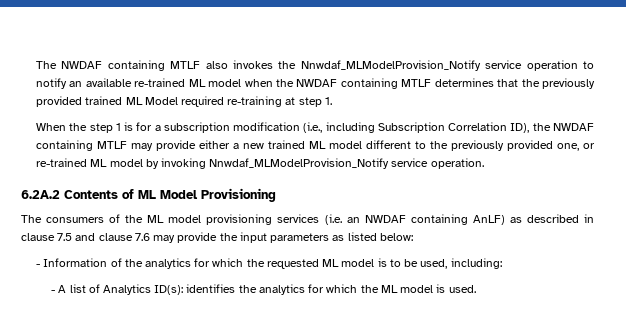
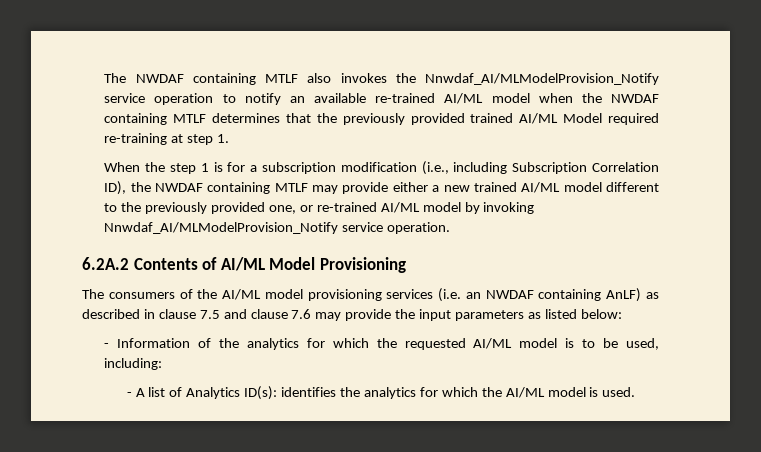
[300,60,481,71] Nnwdaf_MLModelProvision_Notify -> [425,73,660,85] Nnwdaf_AI/MLModelProvision_Notify
[188,79,206,87] ML -> [444,93,484,104] AI/ML
[125,97,143,105] ML -> [519,113,559,124] AI/ML
[309,141,327,149] ML -> [521,182,561,193] AI/ML
[90,159,108,167] ML -> [380,202,420,213] AI/ML
[209,158,390,169] Nnwdaf_MLModelProvision_Notify -> [104,222,339,234] Nnwdaf_AI/MLModelProvision_Notify
[138,190,156,199] ML -> [220,257,265,271] AI/ML
[147,215,165,223] ML -> [222,289,262,300] AI/ML
[322,259,340,267] ML -> [473,338,513,349] AI/ML
[380,285,398,293] ML -> [505,387,545,398] AI/ML

